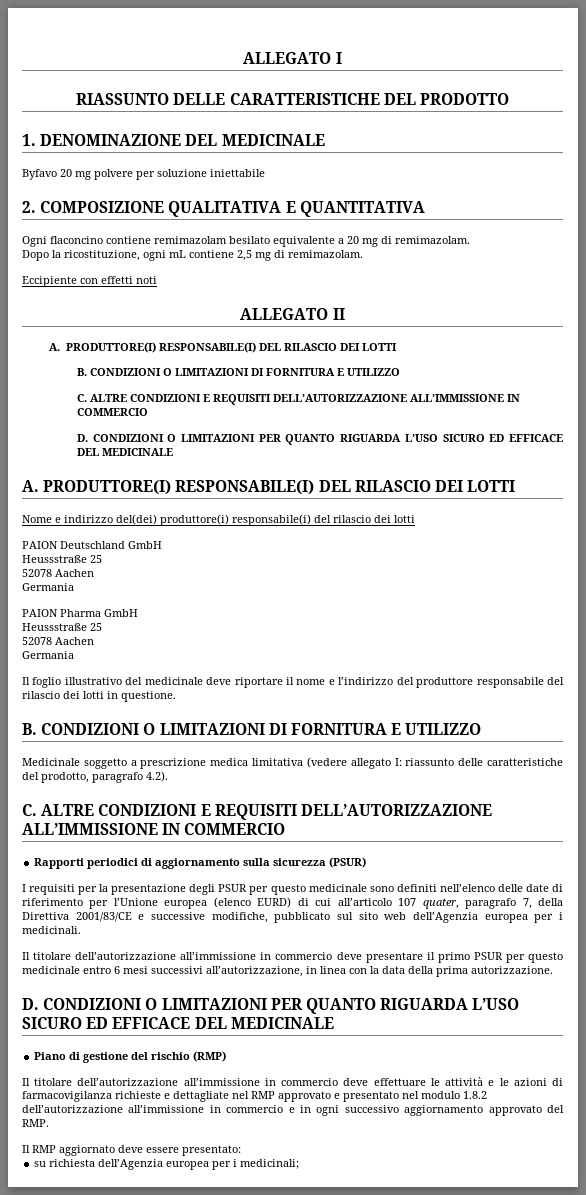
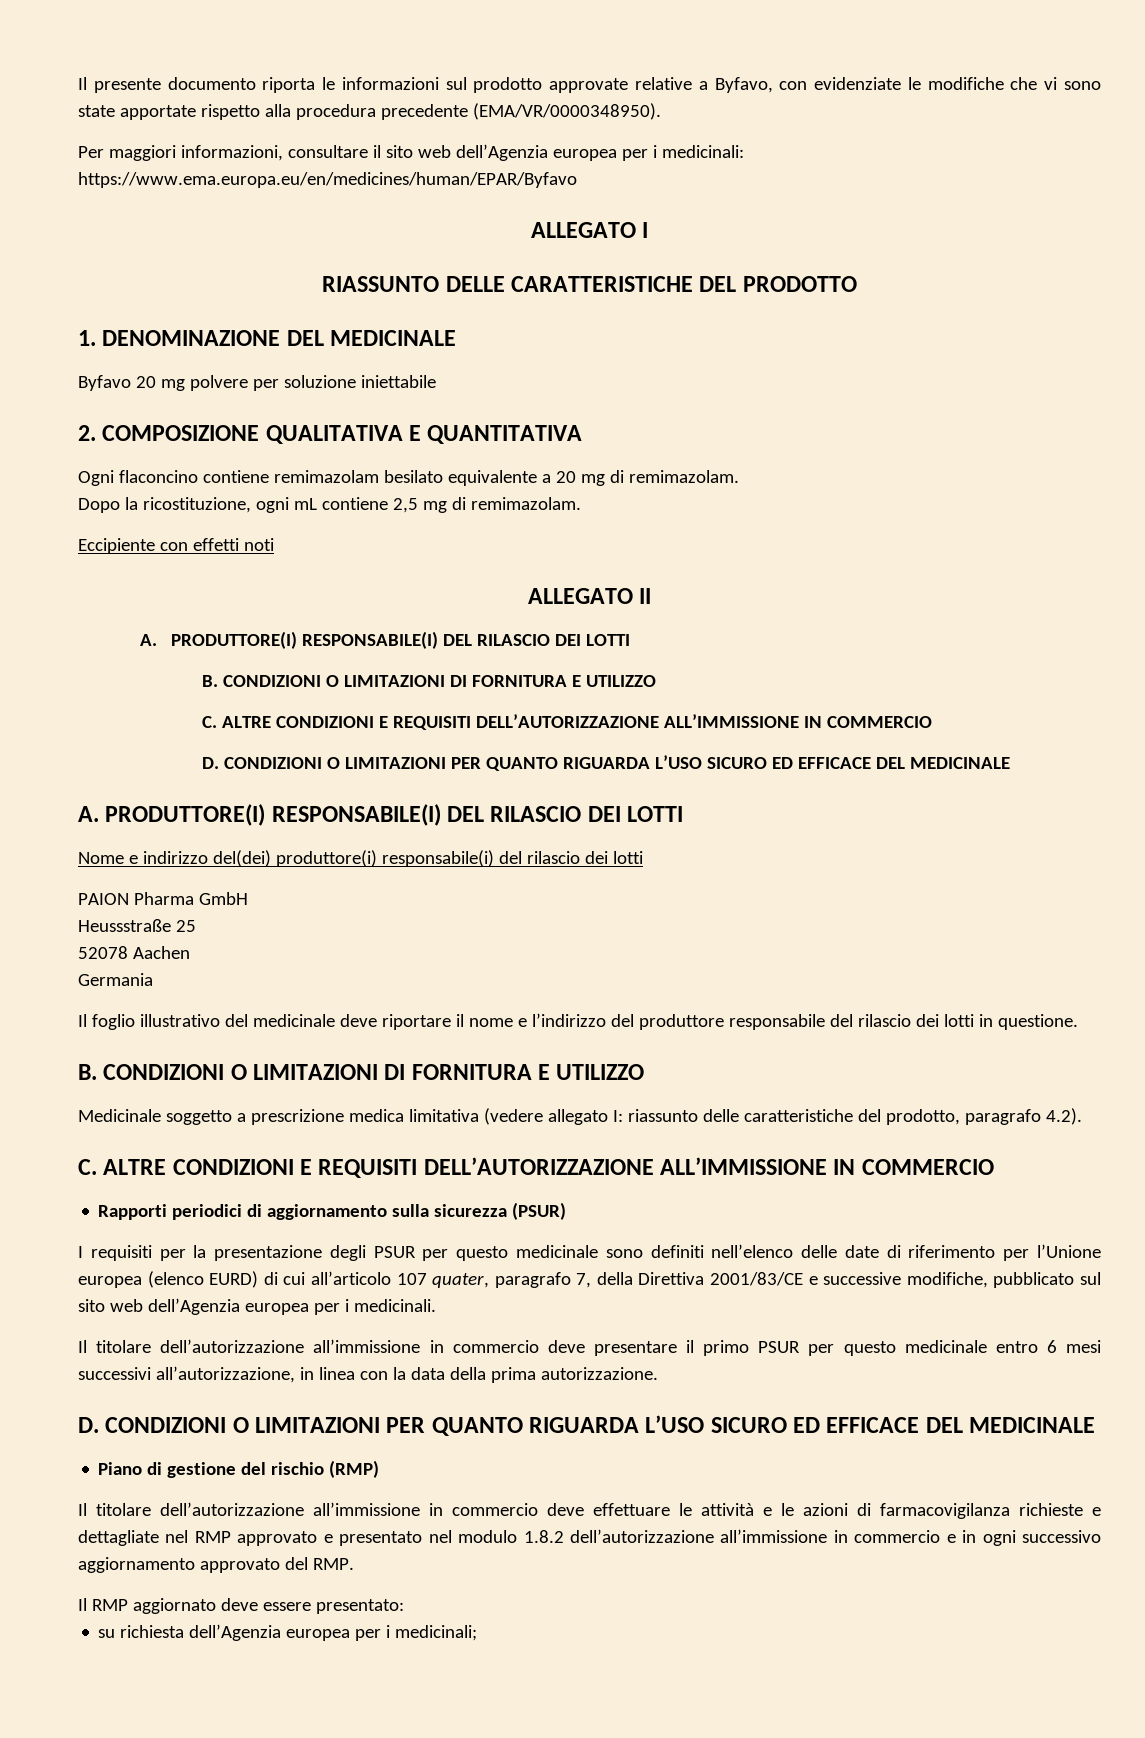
(243, 58) none -> [78,77,1102,93] [78,103,661,120] [78,144,744,161] [78,172,577,188] Il presente documento riporta le informazioni sul prodotto approvate relative a Byfavo, con evidenziate le modifiche che vi sono state apportate rispetto alla procedura precedente (EMA/VR/0000348950). // Per maggiori informazioni, consultare il sito web dell’Agenzia europea per i medicinali: https://www.ema.europa.eu/en/medicines/human/EPAR/Byfavo //
[22,541,162,549] [22,555,102,563] [22,569,94,577] [22,583,74,591] // PAION Deutschland GmbH // Heussstraße 25 // 52078 Aachen // Germania -> (643, 857) none

